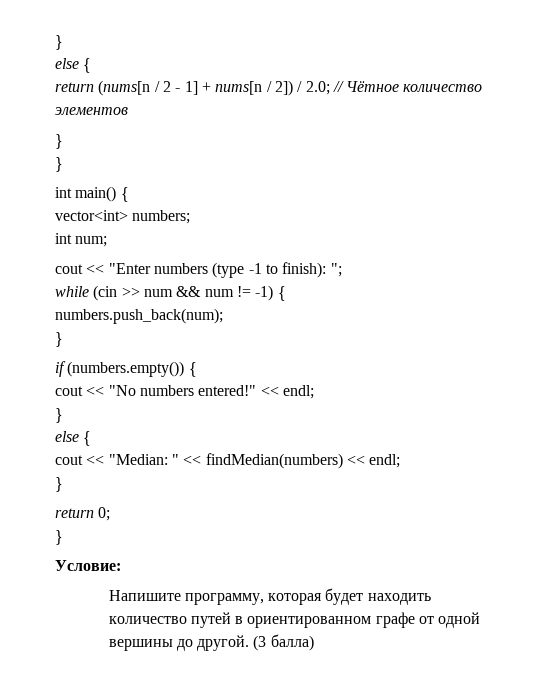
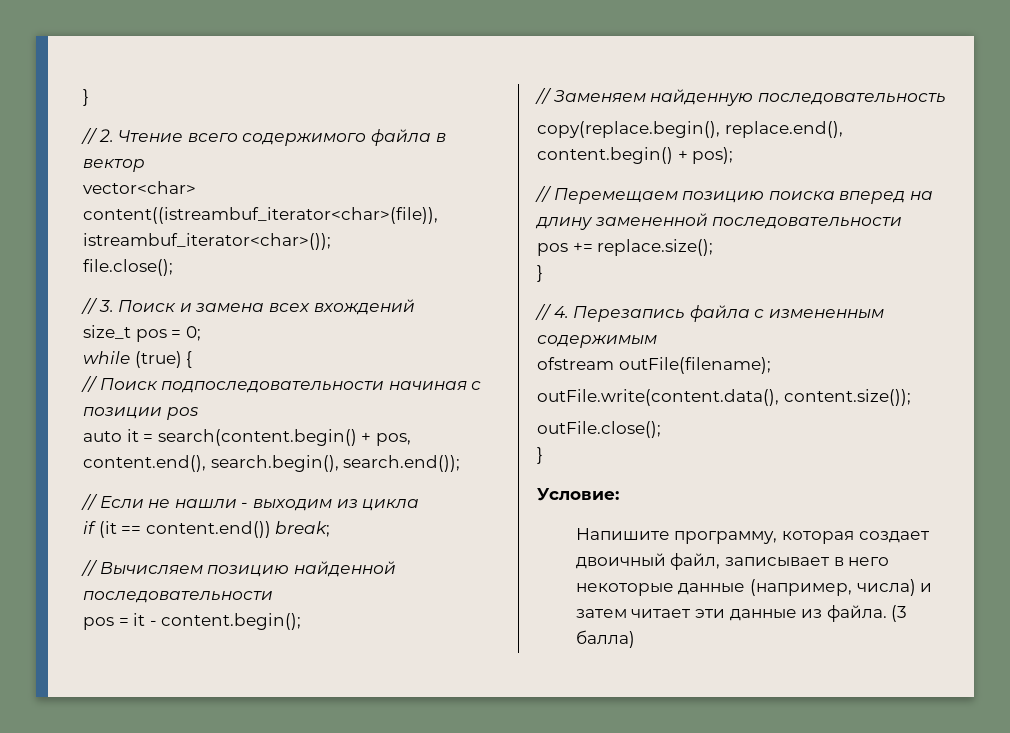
[55,35,63,50] [55,58,92,73] [55,80,483,96] [55,107,128,115] [55,134,63,149] [55,157,63,172] [55,186,129,202] [55,210,191,224] [55,233,108,247] [55,262,342,278] [55,285,286,301] [55,308,223,324] [55,332,63,347] [55,361,197,377] [55,385,314,399] [55,408,63,423] [55,431,92,446] [55,453,401,469] [55,477,63,492] [55,507,111,521] } // else { // return (nums[n / 2 - 1] + nums[n / 2]) / 2.0; // Чётное количество элементов // } // } // int main() { // vector<int> numbers; // int num; // cout << "Enter numbers (type -1 to finish): "; // while (cin >> num && num != -1) { // numbers.push_back(num); // } // if (numbers.empty()) { // cout << "No numbers entered!" << endl; // } // else { // cout << "Median: " << findMedian(numbers) << endl; // } // return 0; -> [83,89,89,106] [81,128,446,146] [83,159,145,172] [83,181,196,194] [83,207,438,224] [83,233,331,250] [83,259,173,276] [81,298,415,315] [83,325,201,342] [83,351,193,368] [81,376,482,393] [83,407,198,420] [83,429,411,446] [83,455,461,472] [81,494,420,511] [83,521,331,538] [81,560,396,577] [83,591,273,603] [83,613,302,630] [535,88,946,106] [537,121,843,138] [537,147,734,164] [535,186,933,204] [535,213,903,230] [537,239,714,256] [537,265,543,282] [535,304,884,322] [537,335,657,348] [537,357,771,374] [537,389,911,406] [537,421,661,438] } // // 2. Чтение всего содержимого файла в вектор // vector<char> content((istreambuf_iterator<char>(file)), istreambuf_iterator<char>()); // file.close(); // // 3. Поиск и замена всех вхождений // size_t pos = 0; // while (true) { // // Поиск подпоследовательности начиная с позиции pos // auto it = search(content.begin() + pos, content.end(), search.begin(), search.end()); // // Если не нашли - выходим из цикла // if (it == content.end()) break; // // Вычисляем позицию найденной последовательности // pos = it - content.begin(); // // Заменяем найденную последовательность // copy(replace.begin(), replace.end(), content.begin() + pos); // // Перемещаем позицию поиска вперед на длину замененной последовательности // pos += replace.size(); // } // // 4. Перезапись файла с измененным содержимым // ofstream outFile(filename); // outFile.write(content.data(), content.size()); // outFile.close();
[325,588,431,605] [108,612,481,628] [108,635,250,651] будет находить количество путей в ориентированном графе от одной вершины до другой. -> [858,531,929,543] [575,553,890,570] [575,579,933,596] [575,605,887,622] создает двоичный файл, записывает в него некоторые данные (например, числа) и затем читает эти данные из файла.

